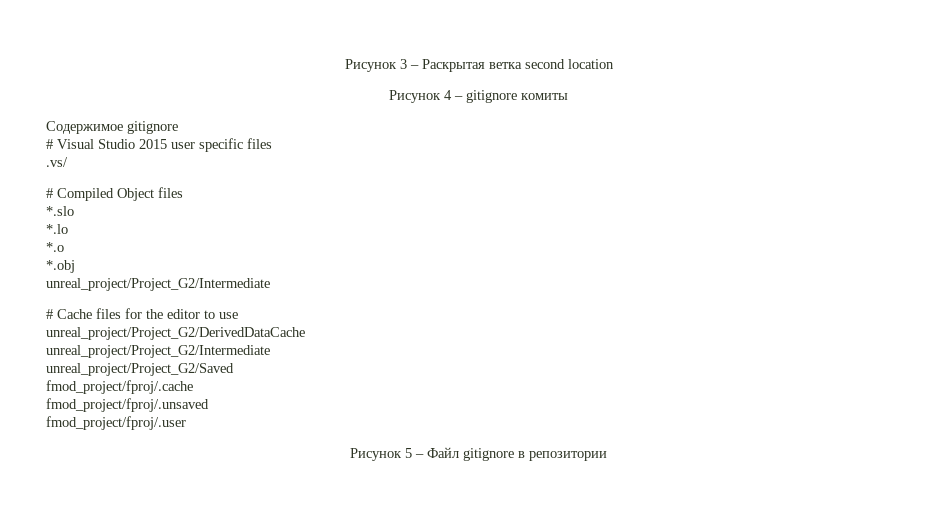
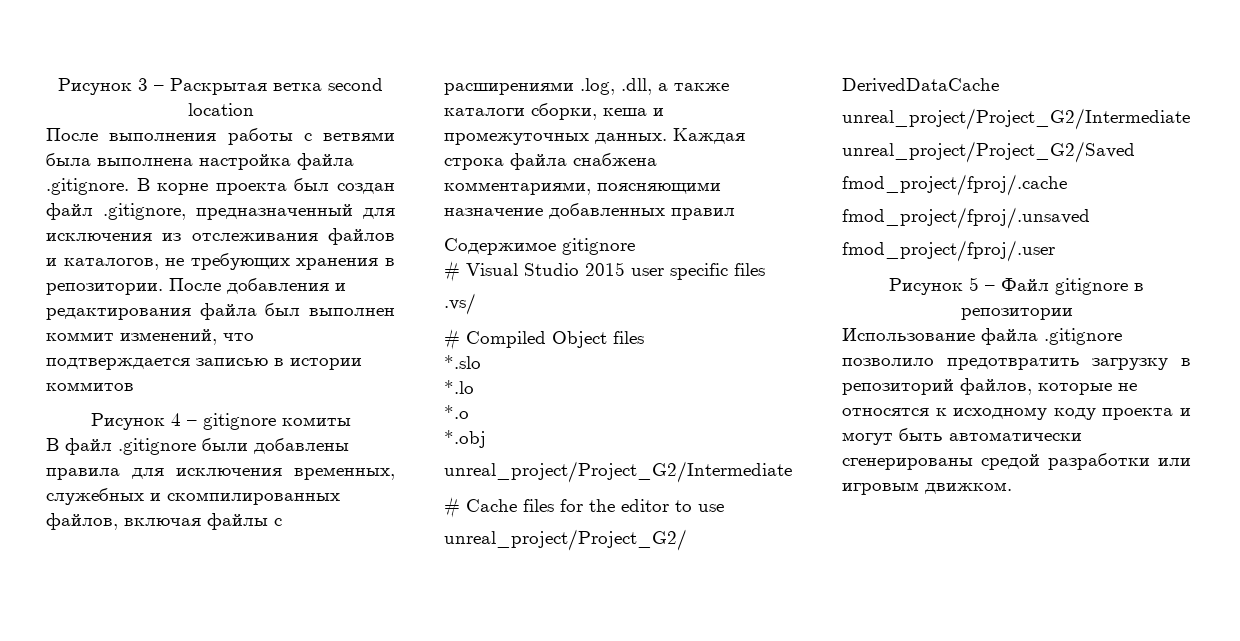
(614, 64) none -> [46,128,395,145] [46,153,354,170] [46,178,395,195] [46,203,395,220] [46,228,395,245] [46,253,395,270] [46,278,346,295] [46,303,395,320] [46,329,254,345] [46,358,362,370] [46,382,134,391] // После выполнения работы с ветвями была выполнена настройка файла .gitignore. В корне проекта был создан файл .gitignore, предназначенный для исключения из отслеживания файлов и каталогов, не требующих хранения в репозитории. После добавления и редактирования файла был выполнен коммит изменений, что подтверждается записью в истории коммитов
(568, 96) none -> [46,438,349,455] [46,467,395,480] [46,488,340,505] [46,513,282,530] [444,78,729,95] [444,103,664,120] [444,128,745,145] [444,153,657,170] [444,182,721,195] [444,203,735,220] // В файл .gitignore были добавлены правила для исключения временных, служебных и скомпилированных файлов, включая файлы с расширениями .log, .dll, а также каталоги сборки, кеша и промежуточных данных. Каждая строка файла снабжена комментариями, поясняющими назначение добавленных правил
(607, 456) none -> [842,328,1122,345] [842,358,1191,370] [842,378,1137,395] [842,407,1191,420] [842,428,1082,445] [842,453,1191,470] [842,482,1012,495] // Использование файла .gitignore позволило предотвратить загрузку в репозиторий файлов, которые не относятся к исходному коду проекта и могут быть автоматически сгенерированы средой разработки или игровым движком.

